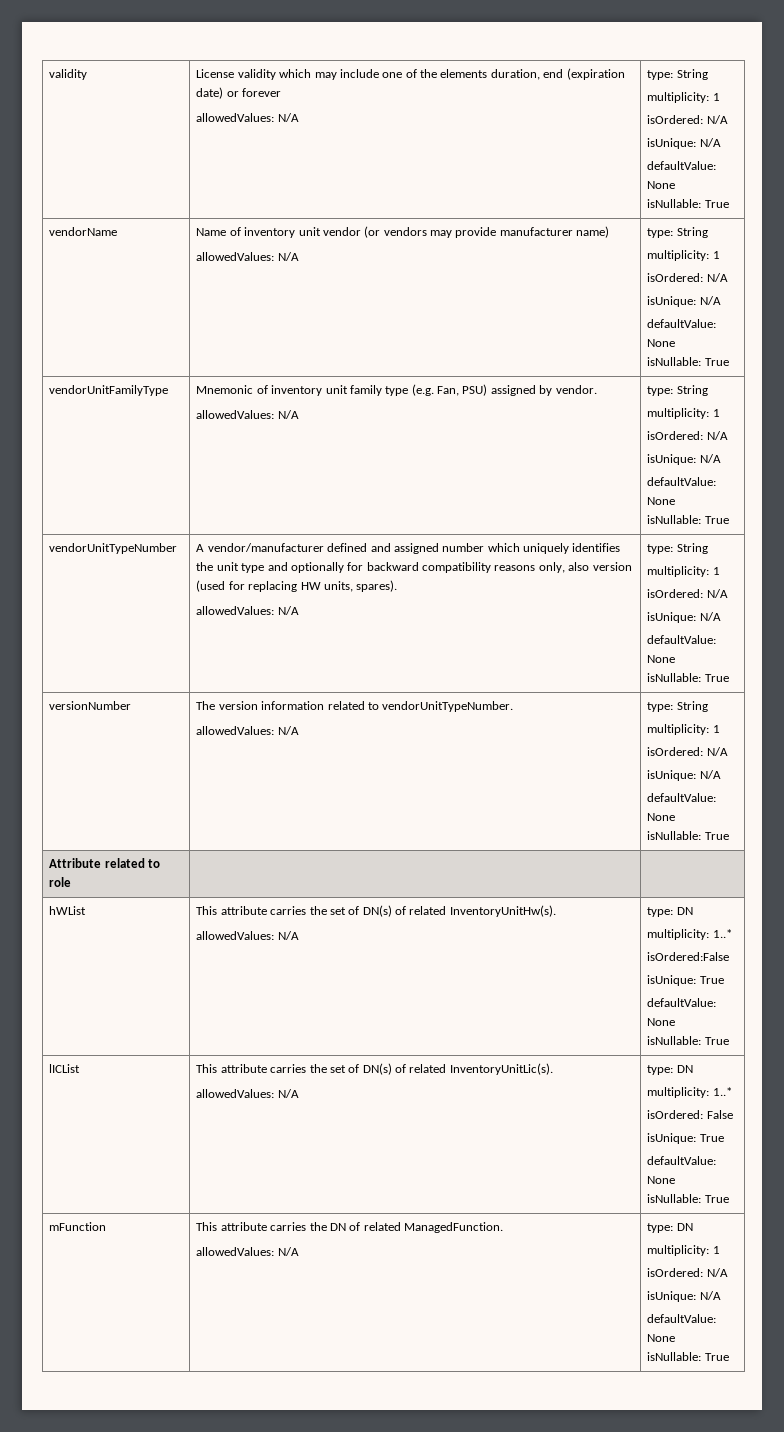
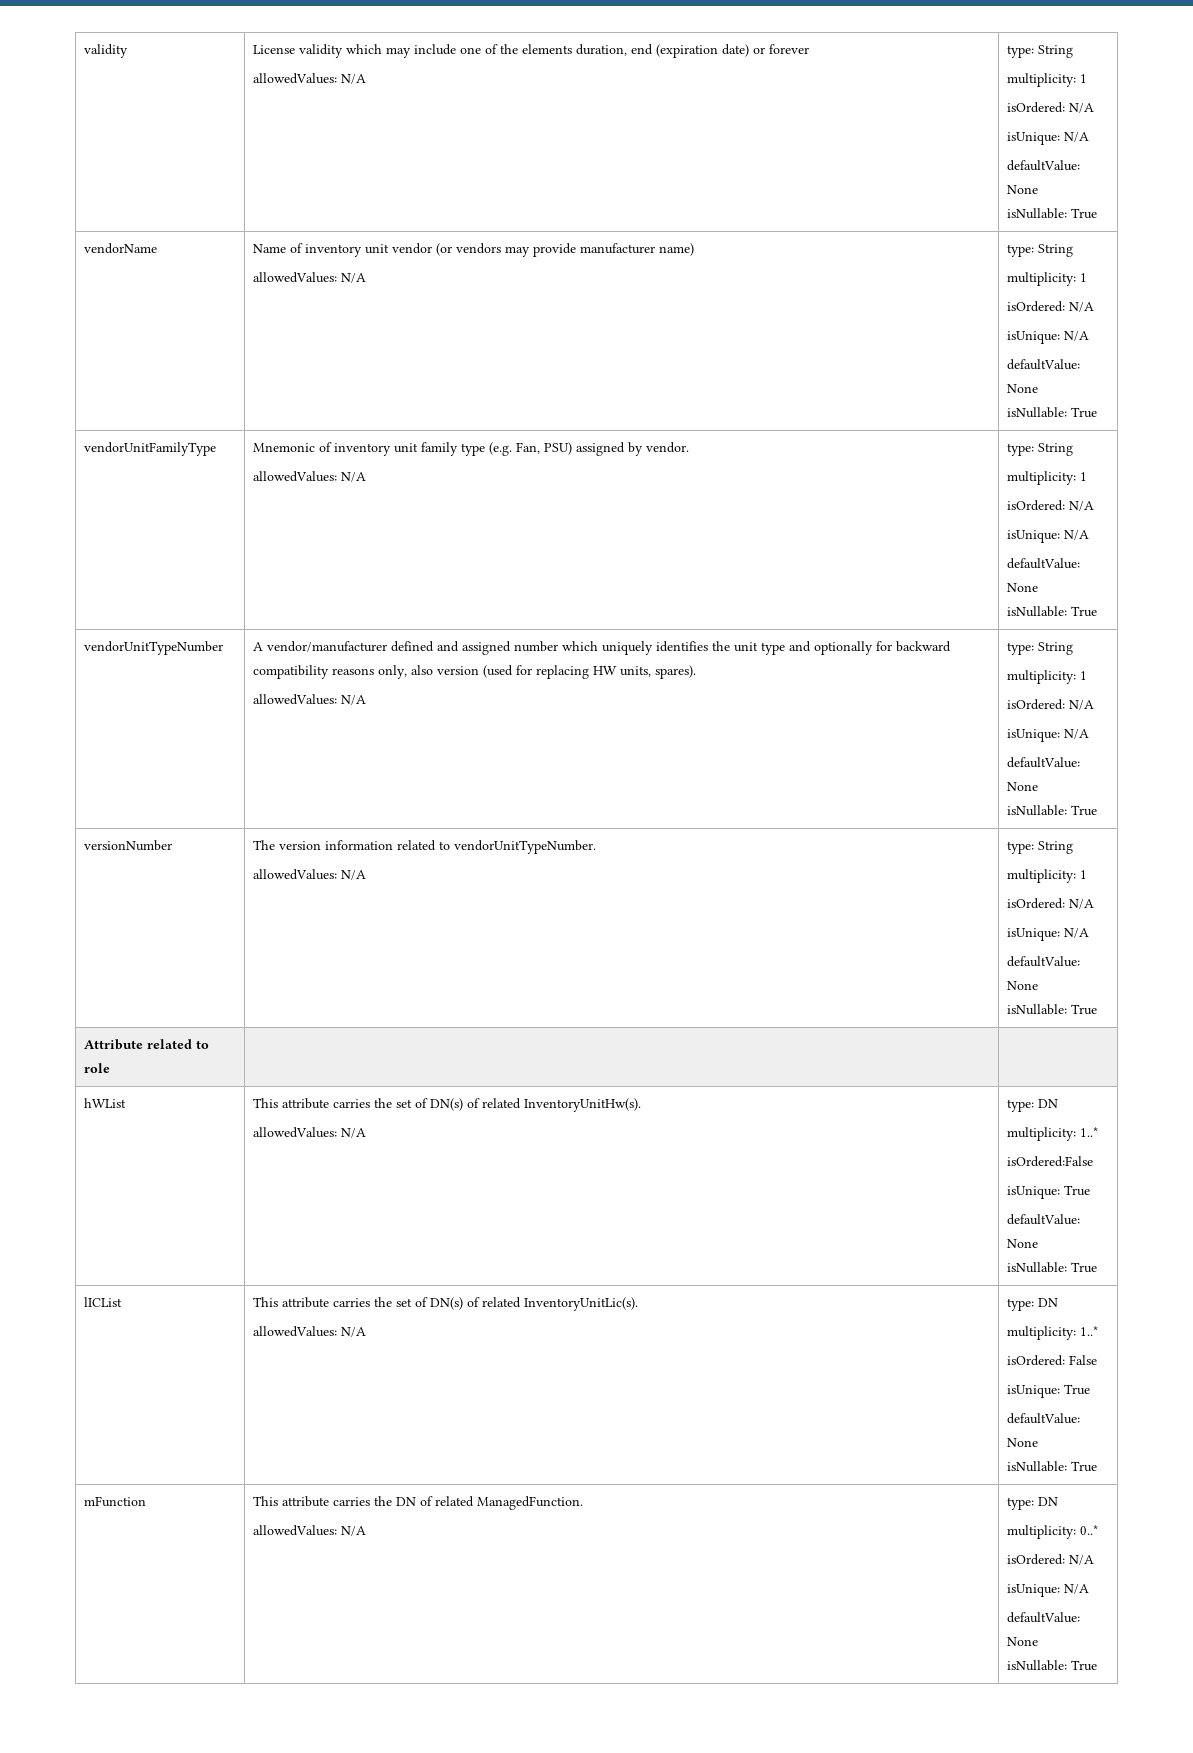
[712,1246,720,1254] 1 -> [1080,1525,1099,1535] 0..*

